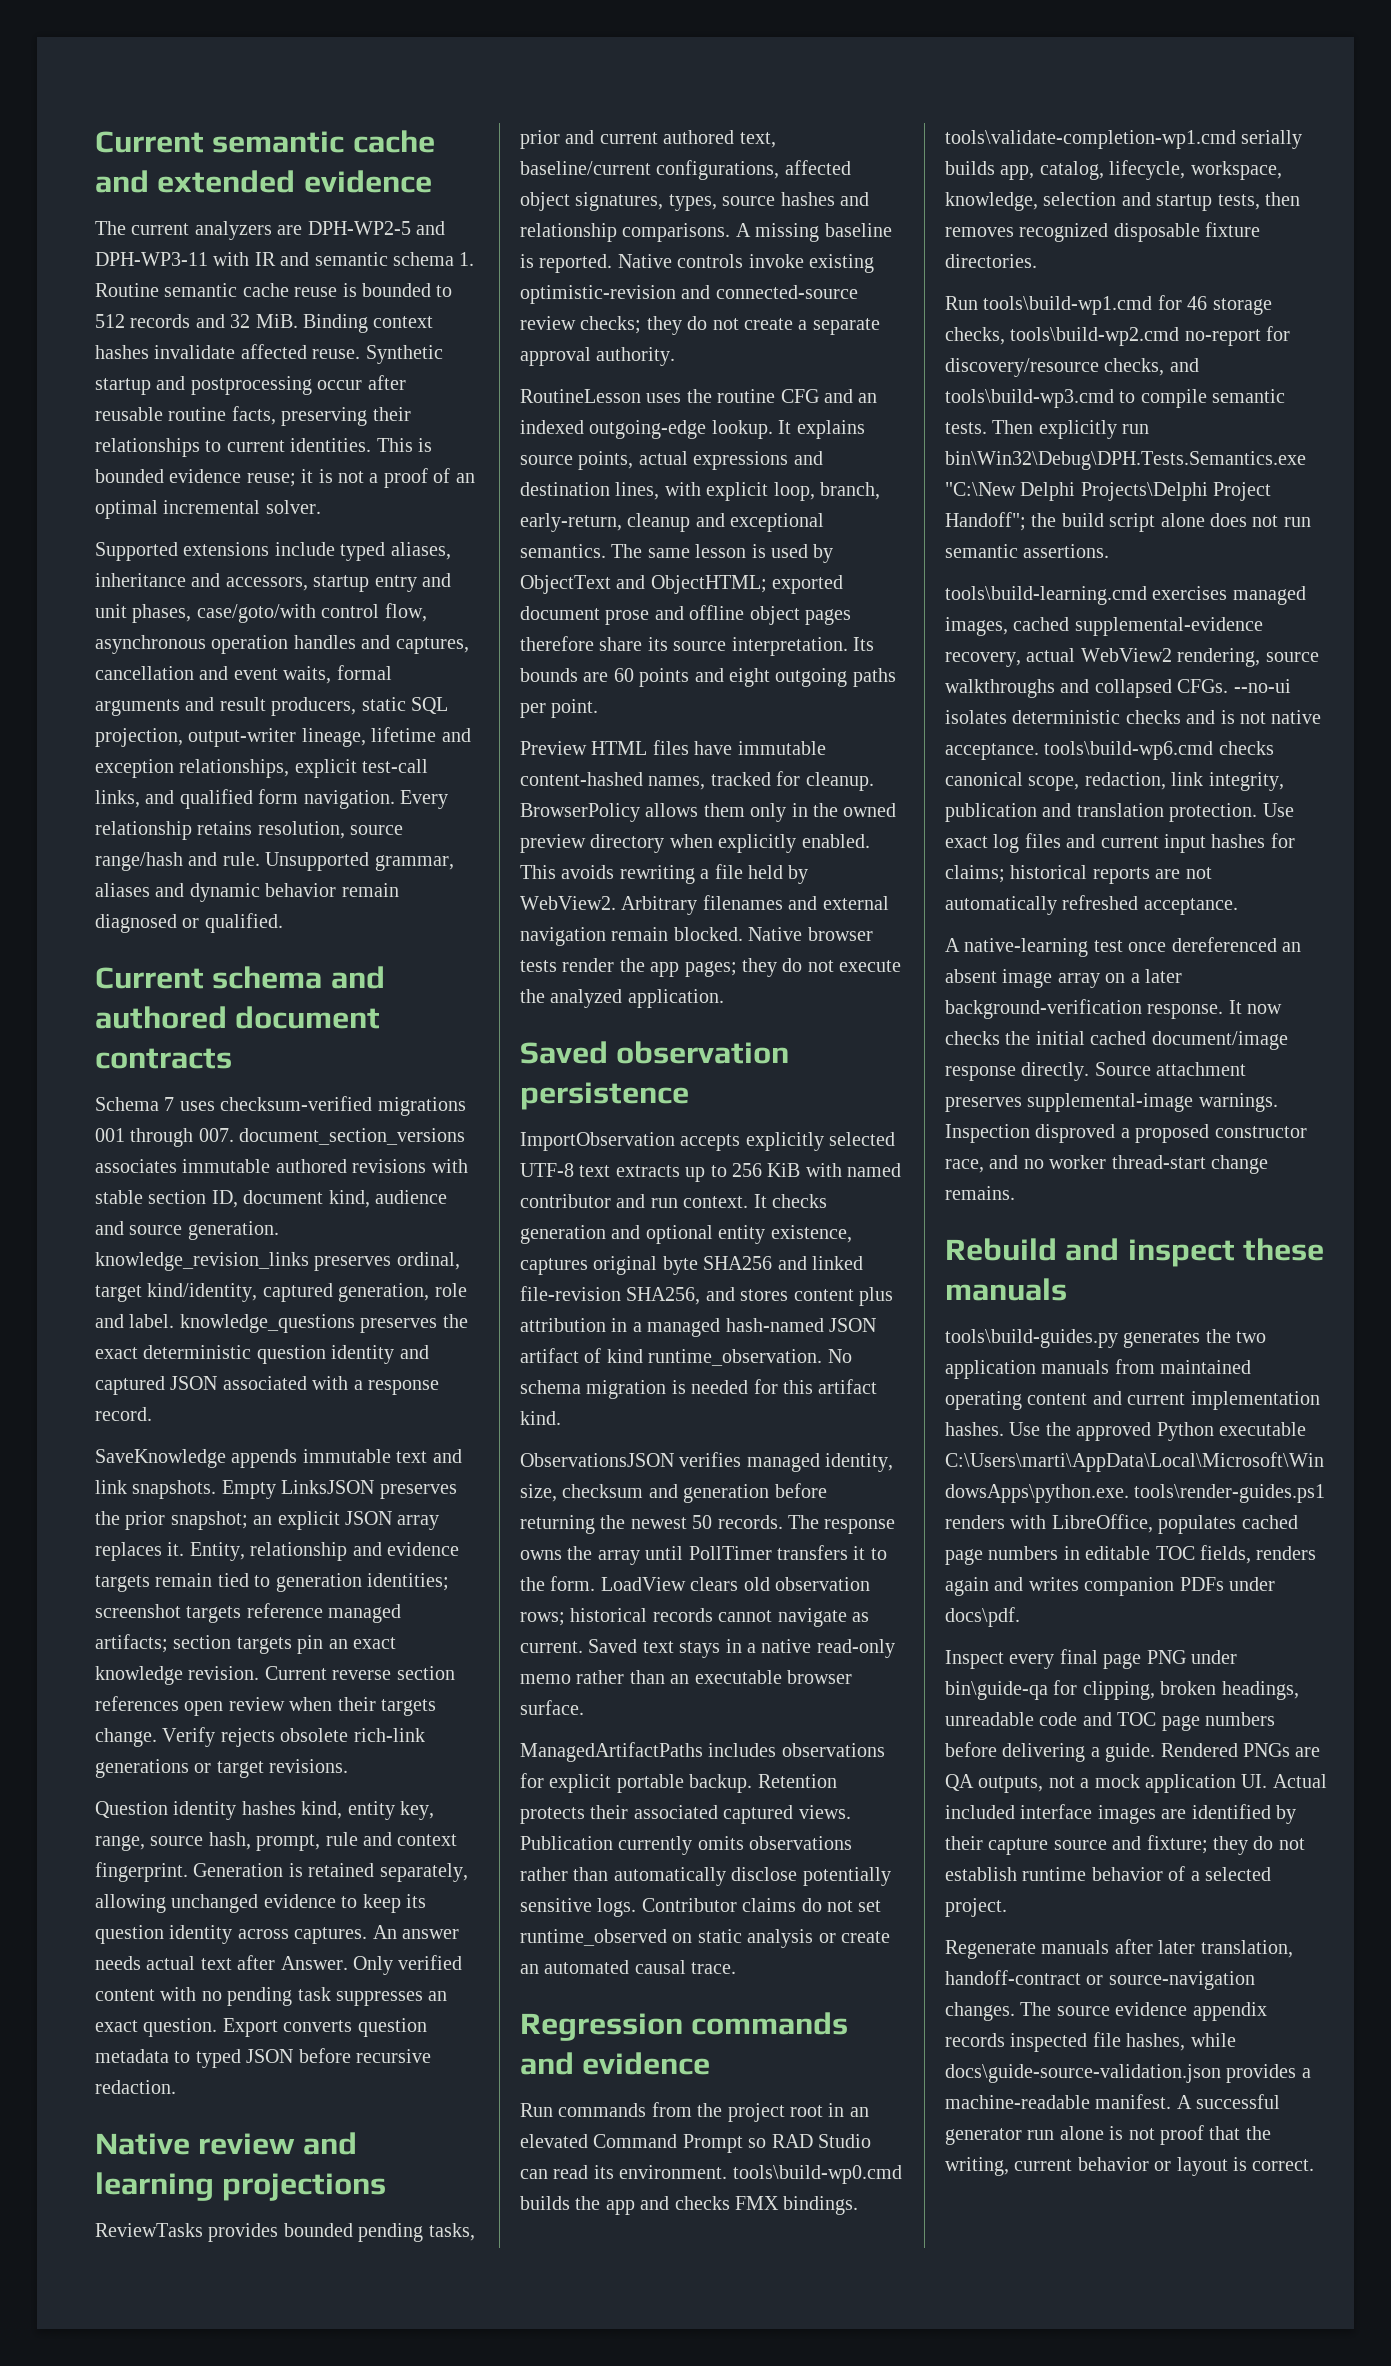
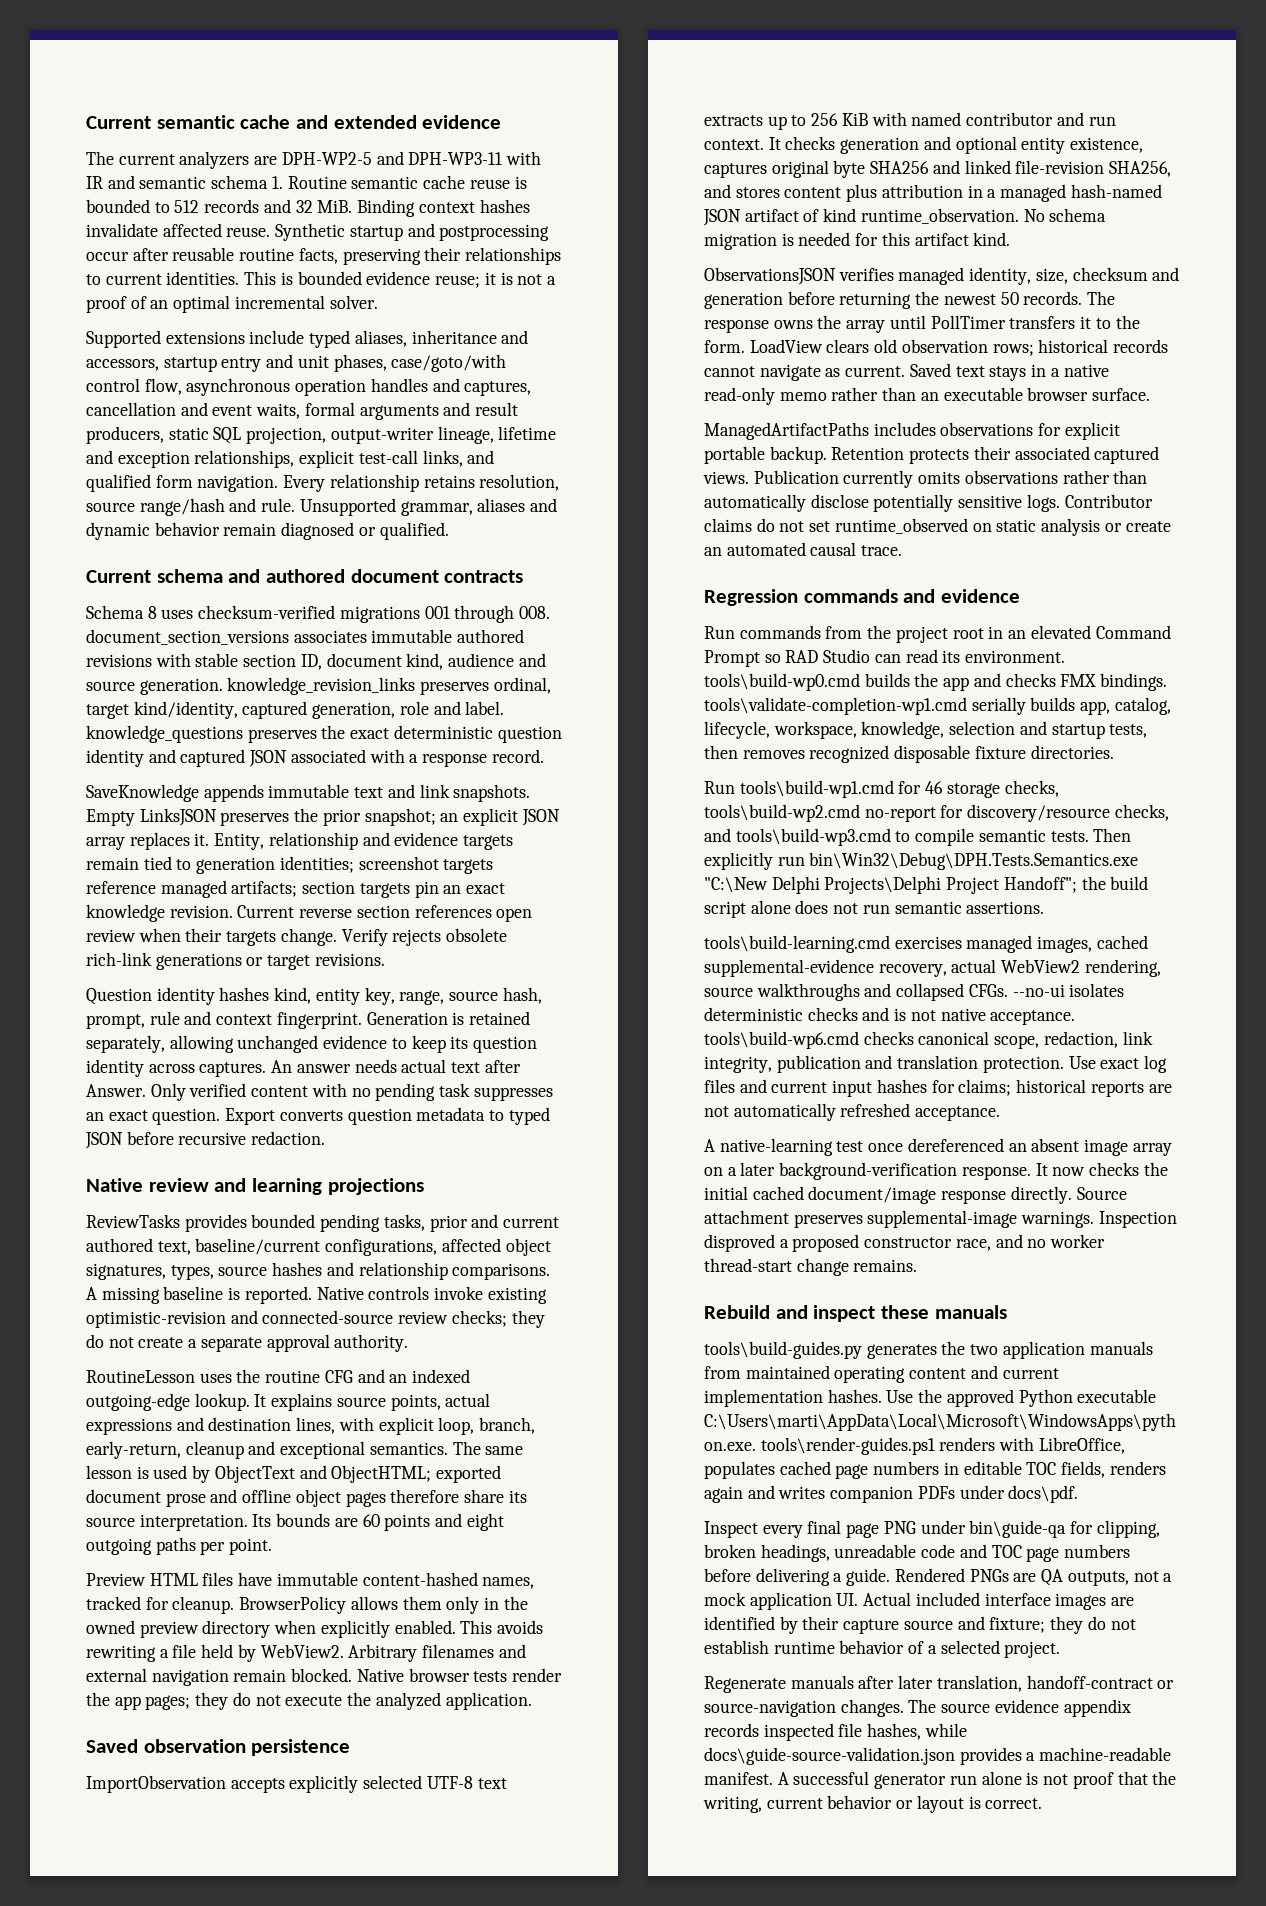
[164,1097,175,1111] 7 -> [147,606,157,619] 8
[198,1128,234,1142] 007. -> [519,606,551,619] 008.

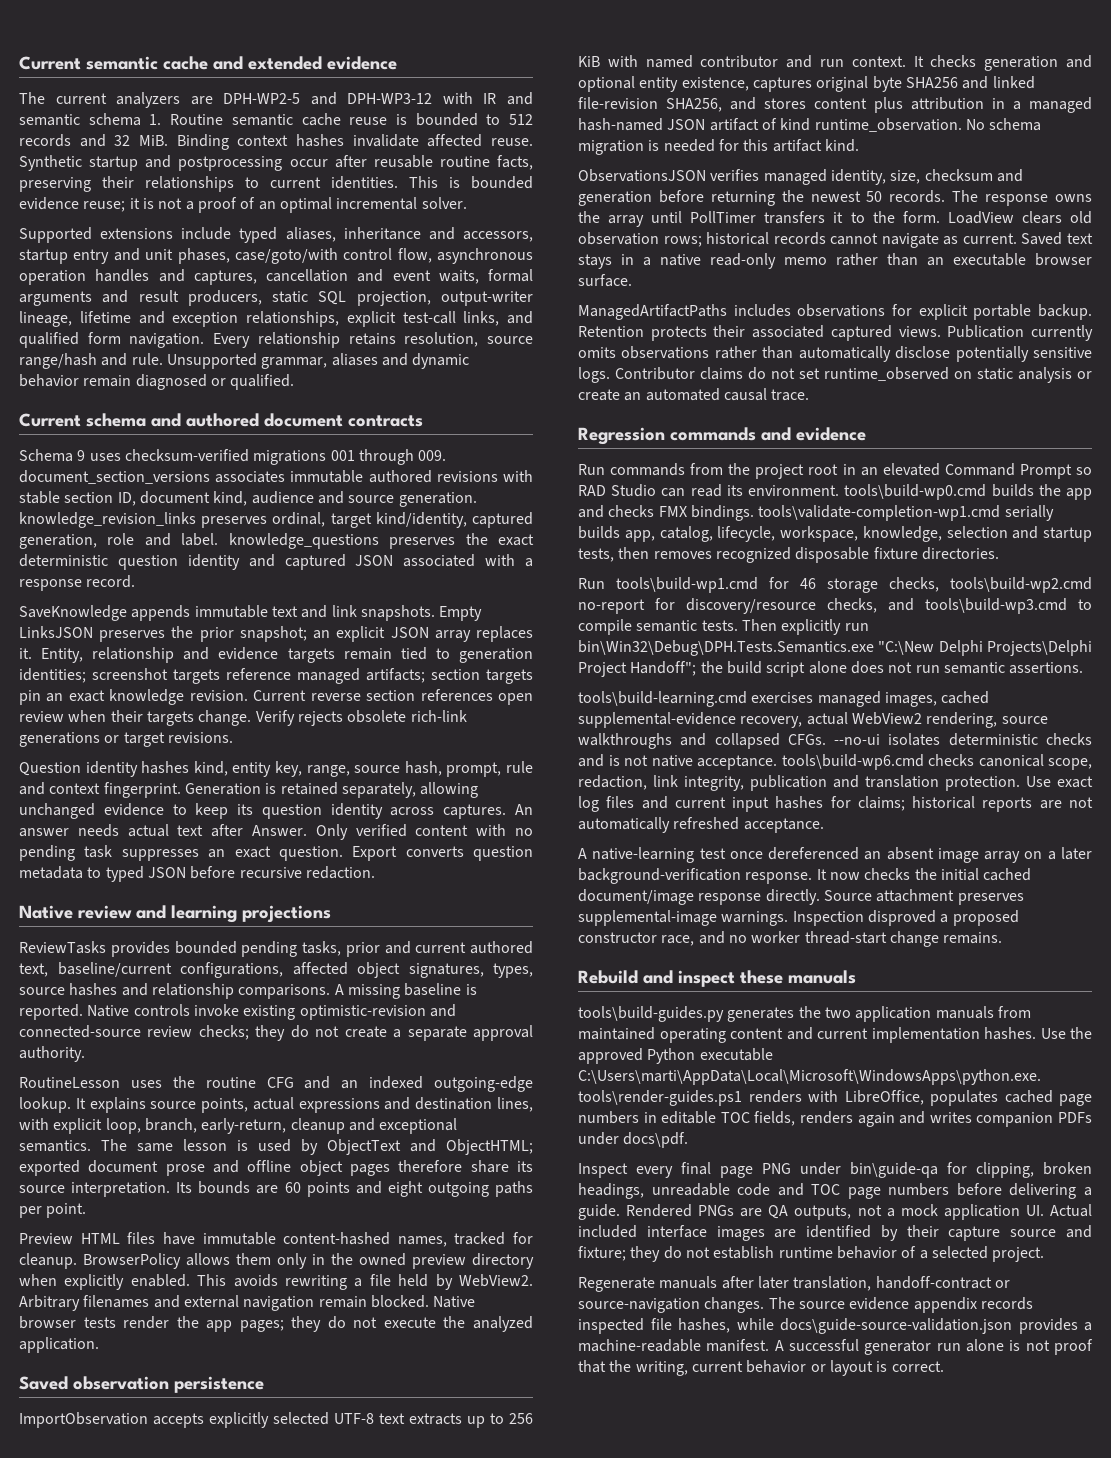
[408,152,503,165] DPH-WP3-11 -> [347,93,433,104] DPH-WP3-12
[147,606,157,619] 8 -> [77,450,86,461] 9
[519,606,551,619] 008. -> [418,450,447,461] 009.

